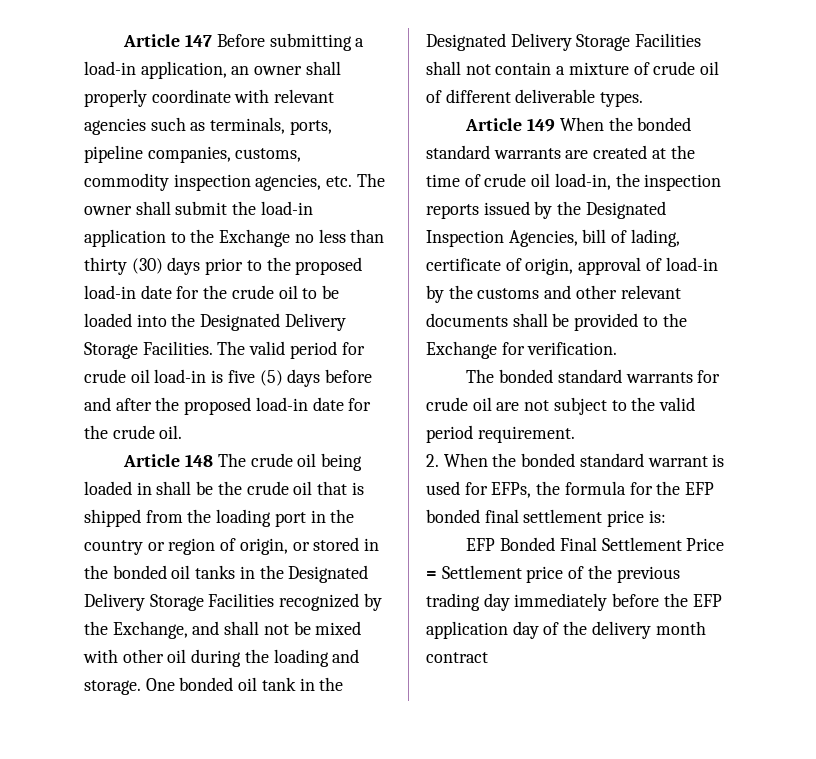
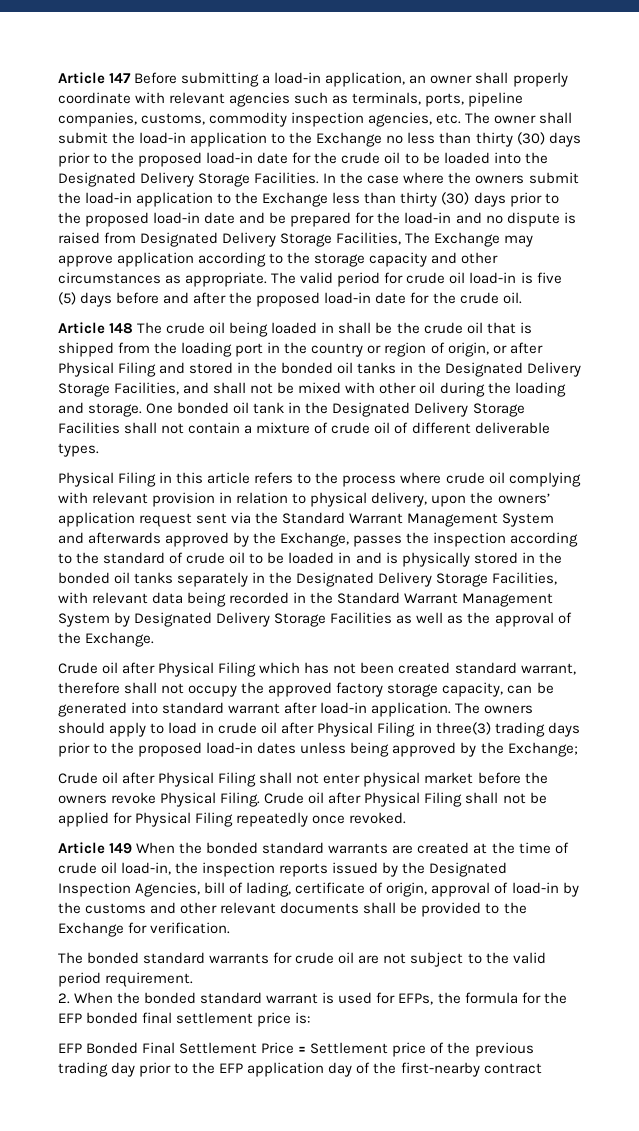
(213, 348) none -> [323,172,579,184] [58,192,559,207] [58,212,576,227] [58,232,534,247] [58,252,499,267] [58,272,268,287] In the case where the owners submit the load-in application to the Exchange less than thirty (30) days prior to the proposed load-in date and be prepared for the load-in and no dispute is raised from Designated Delivery Storage Facilities, The Exchange may approve application according to the storage capacity and other circumstances as appropriate.
(310, 546) none -> [509,342,543,354] [58,362,186,377] after Physical Filing and
[208,593,382,611] [84,621,188,639] Facilities recognized by the Exchange, -> [114,382,180,395] Facilities,
(644, 99) none -> [58,472,581,487] [58,492,550,507] [58,512,555,527] [58,532,579,547] [58,552,562,567] [58,572,558,587] [58,592,554,607] [58,612,572,627] [58,632,155,647] [58,662,576,677] [58,682,554,697] [58,702,534,717] [58,722,580,737] [58,742,578,757] [58,772,548,787] [58,792,547,807] [58,812,407,827] // Physical Filing in this article refers to the process where crude oil complying with relevant provision in relation to physical delivery, upon the owners’ application request sent via the Standard Warrant Management System and afterwards approved by the Exchange, passes the inspection according to the standard of crude oil to be loaded in and is physically stored in the bonded oil tanks separately in the Designated Delivery Storage Facilities, with relevant data being recorded in the Standard Warrant Management System by Designated Delivery Storage Facilities as well as the approval of the Exchange. // Crude oil after Physical Filing which has not been created standard warrant, therefore shall not occupy the approved factory storage capacity, can be generated into standard warrant after load-in application. The owners should apply to load in crude oil after Physical Filing in three(3) trading days prior to the proposed load-in dates unless being approved by the Exchange; // Crude oil after Physical Filing shall not enter physical market before the owners revoke Physical Filing. Crude oil after Physical Filing shall not be applied for Physical Filing repeatedly once revoked.
[514,593,660,611] immediately before -> [139,1062,189,1077] prior to
[591,621,706,639] delivery month -> [400,1062,480,1077] first-nearby

